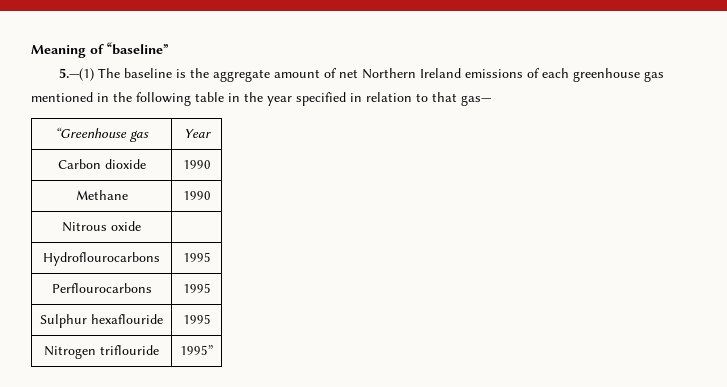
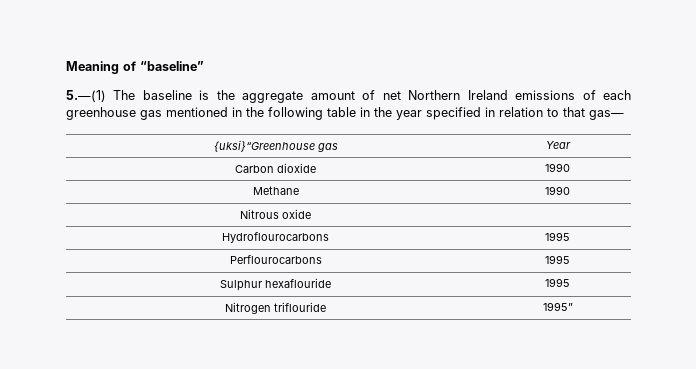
[55,127,127,138] “Greenhouse -> [213,140,315,152] {uksi}“Greenhouse

